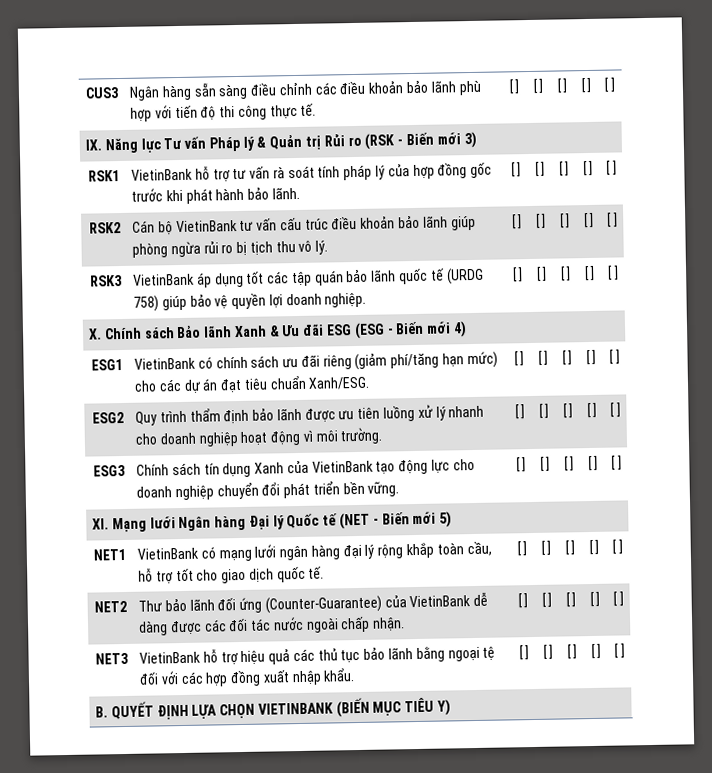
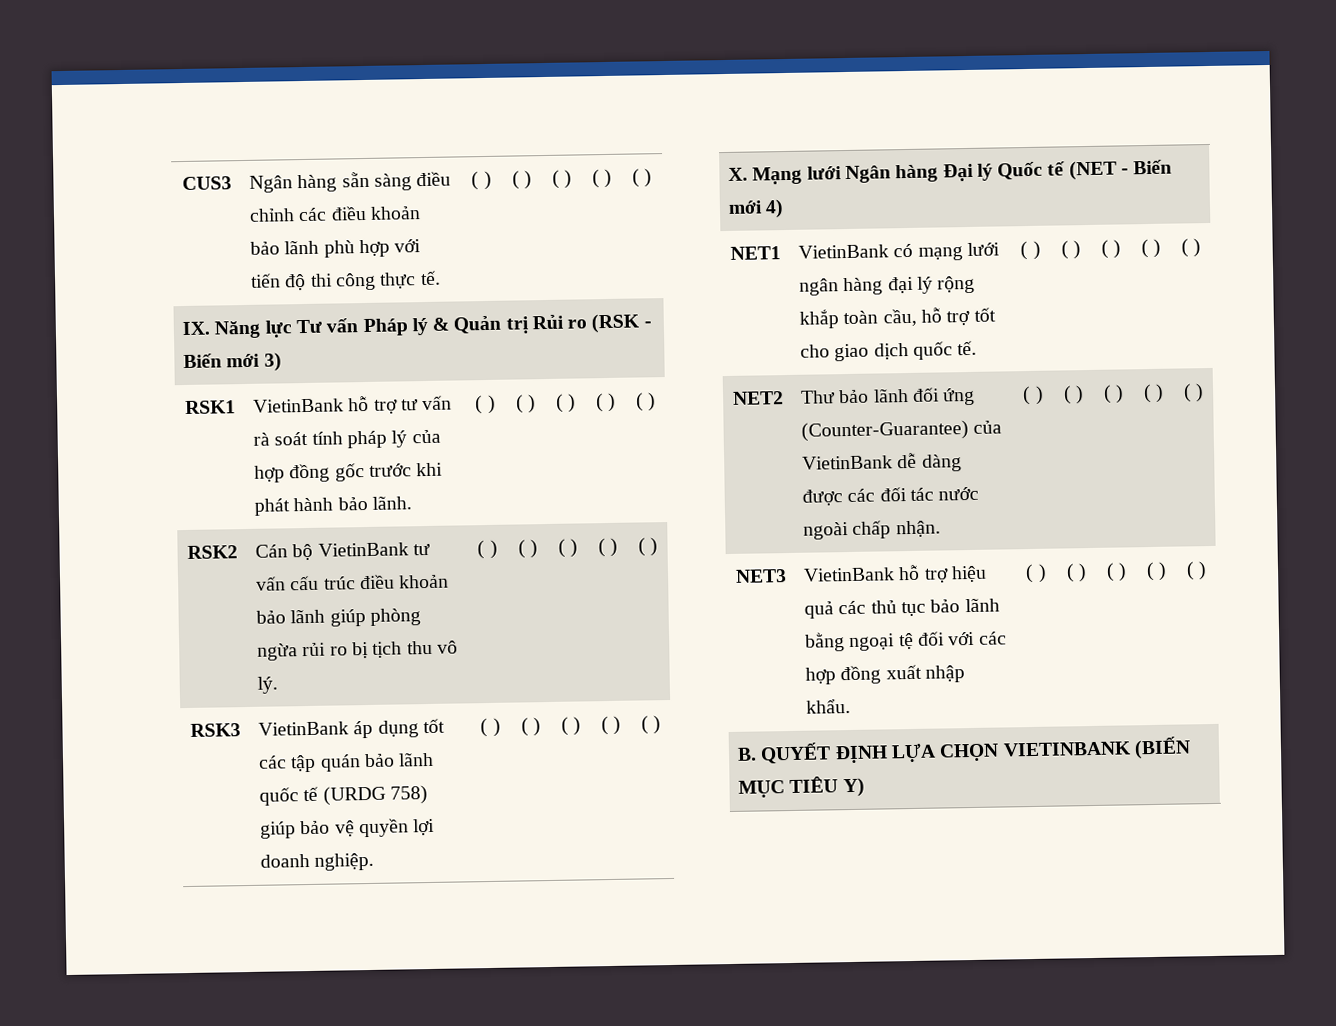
[508,79,521,95] [532,78,545,94] [556,78,569,94] [580,77,593,94] [604,77,616,93] [ ] | [ ] | [ ] | [ ] | [ ] -> [471,170,492,191] [511,170,533,190] [551,169,573,189] [591,168,613,189] [631,168,653,188] ( ) | ( ) | ( ) | ( ) | ( )
[510,162,522,178] [534,161,546,177] [558,161,570,177] [582,160,594,177] [606,160,617,176] [ ] | [ ] | [ ] | [ ] | [ ] -> [475,394,496,415] [515,394,537,414] [555,393,577,413] [595,392,617,413] [634,392,657,412] ( ) | ( ) | ( ) | ( ) | ( )
[511,214,523,230] [535,213,547,229] [559,213,571,229] [583,212,595,229] [607,212,618,228] [ ] | [ ] | [ ] | [ ] | [ ] -> [477,539,498,560] [517,539,539,559] [557,538,579,558] [597,537,619,558] [637,537,659,557] ( ) | ( ) | ( ) | ( ) | ( )
[511,267,524,283] [535,266,548,282] [559,266,572,282] [583,265,596,282] [607,265,619,281] [88,321,467,340] [90,358,123,371] [134,351,498,371] [134,375,371,394] [513,351,525,367] [537,350,549,366] [561,350,573,366] [585,349,597,366] [609,349,620,365] [91,411,124,424] [135,404,485,426] [135,427,383,447] [514,404,526,420] [538,403,550,419] [562,403,574,419] [586,402,598,419] [610,402,621,418] [92,464,125,477] [136,458,475,478] [136,480,400,501] [515,457,527,473] [539,456,551,472] [563,456,575,472] [587,455,599,472] [611,455,622,471] [92,518,110,530] [ ] | [ ] | [ ] | [ ] | [ ] // X. Chính sách Bảo lãnh Xanh & Ưu đãi ESG (ESG - Biến mới 4) // ESG1 | VietinBank có chính sách ưu đãi riêng (giảm phí/tăng hạn mức) cho các dự án đạt tiêu chuẩn Xanh/ESG. | [ ] | [ ] | [ ] | [ ] | [ ] // ESG2 | Quy trình thẩm định bảo lãnh được ưu tiên luồng xử lý nhanh cho doanh nghiệp hoạt động vì môi trường. | [ ] | [ ] | [ ] | [ ] | [ ] // ESG3 | Chính sách tín dụng Xanh của VietinBank tạo động lực cho doanh nghiệp chuyển đổi phát triển bền vững. | [ ] | [ ] | [ ] | [ ] | [ ] // XI. -> [480,717,501,738] [520,717,542,737] [560,716,582,736] [600,715,622,736] [640,715,662,735] [728,167,749,181] ( ) | ( ) | ( ) | ( ) | ( ) // X.
[439,511,453,528] 5) -> [765,199,785,219] 4)
[516,541,528,557] [540,540,552,556] [564,540,576,556] [588,539,600,556] [612,539,623,555] [ ] | [ ] | [ ] | [ ] | [ ] -> [1020,240,1041,261] [1060,240,1082,260] [1100,239,1122,259] [1140,238,1162,259] [1180,238,1202,258] ( ) | ( ) | ( ) | ( ) | ( )
[517,593,529,609] [541,592,553,608] [565,592,577,608] [589,591,601,608] [613,591,624,607] [ ] | [ ] | [ ] | [ ] | [ ] -> [1022,385,1044,406] [1062,385,1085,405] [1102,384,1125,404] [1142,383,1165,404] [1182,383,1205,403] ( ) | ( ) | ( ) | ( ) | ( )
[518,645,530,661] [542,644,554,660] [566,644,578,660] [590,643,602,660] [614,643,625,659] [ ] | [ ] | [ ] | [ ] | [ ] -> [1025,563,1047,584] [1065,563,1088,583] [1105,562,1128,582] [1145,561,1168,582] [1185,561,1208,581] ( ) | ( ) | ( ) | ( ) | ( )

